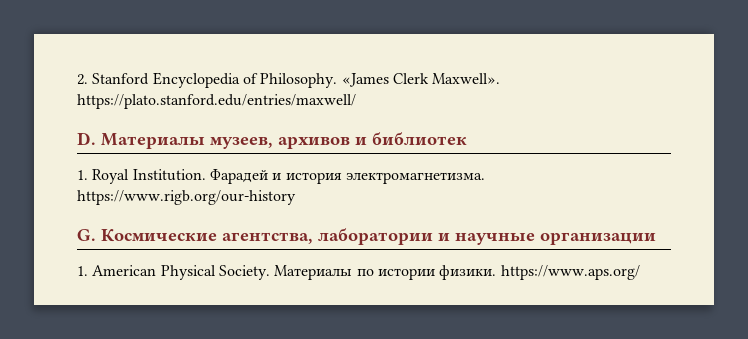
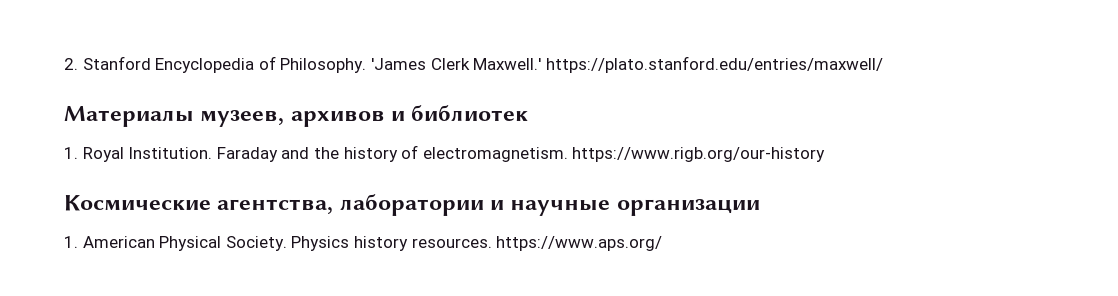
[341,73,501,87] «James Clerk Maxwell». -> [370,58,542,70] 'James Clerk Maxwell.'
[77,132,96,145] D. -> (883, 64) none
[209,169,485,184] Фарадей и история электромагнетизма. -> [216,145,568,162] Faraday and the history of electromagnetism.
[77,229,96,241] G. -> (826, 154) none
[274,265,497,280] Материалы по истории физики. -> [291,236,492,251] Physics history resources.

